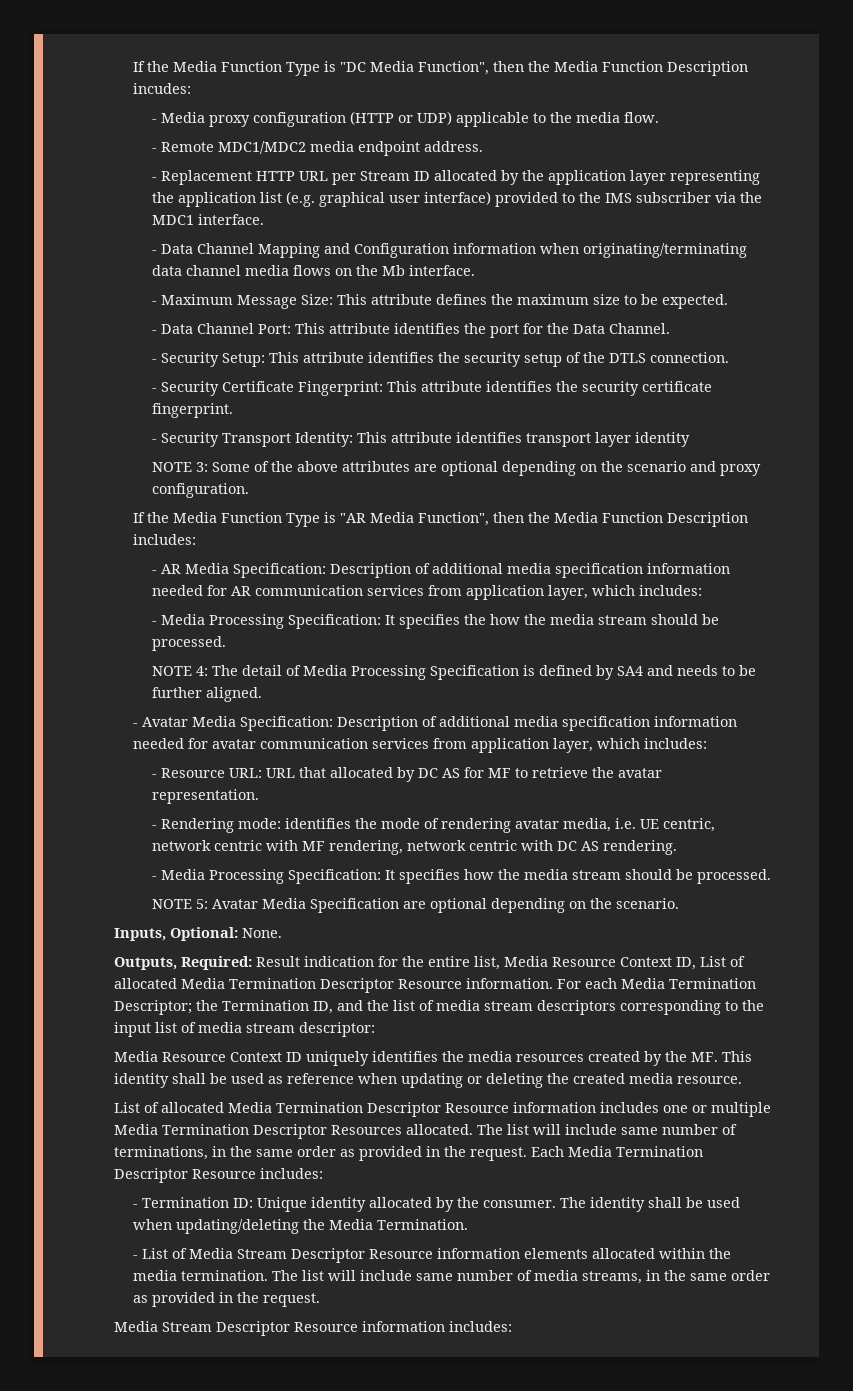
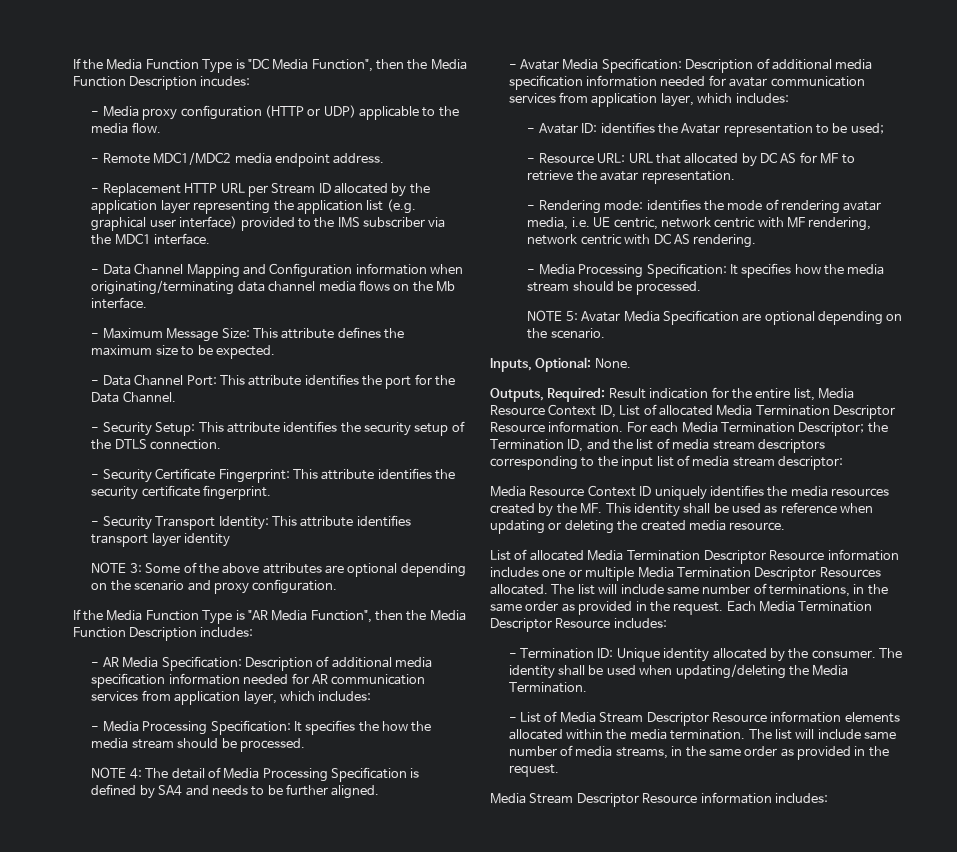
(707, 743) none -> [527,122,884,137] // - Avatar ID: identifies the Avatar representation to be used;

